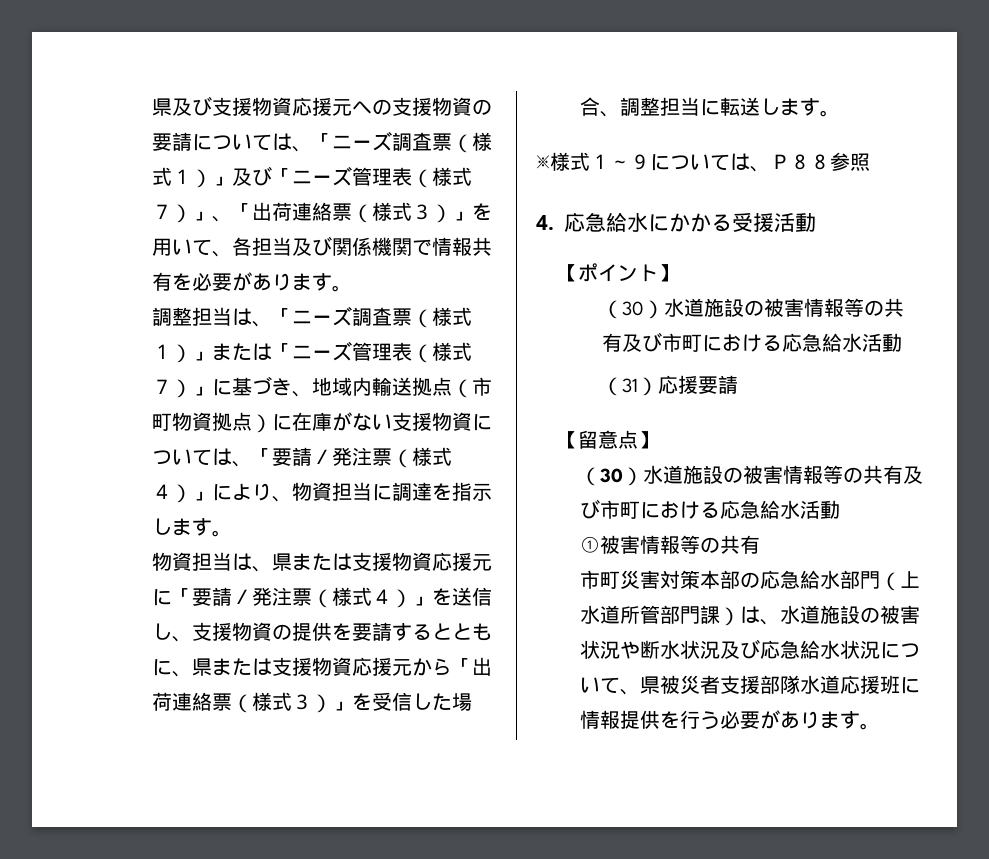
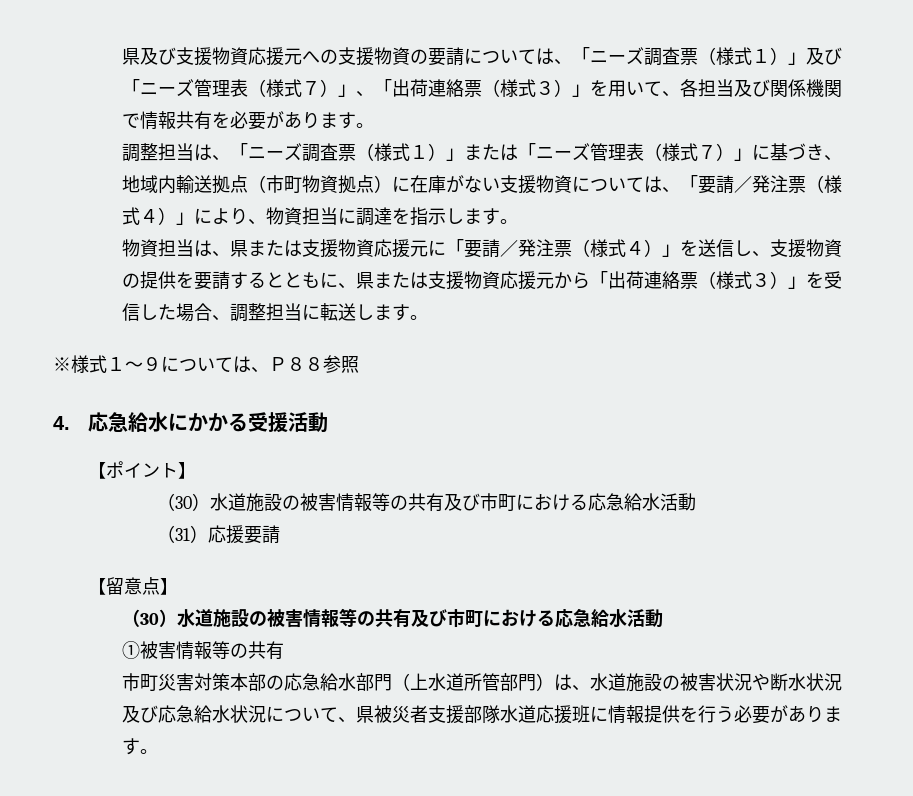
[700,605,721,624] 課 -> (537, 682) none

